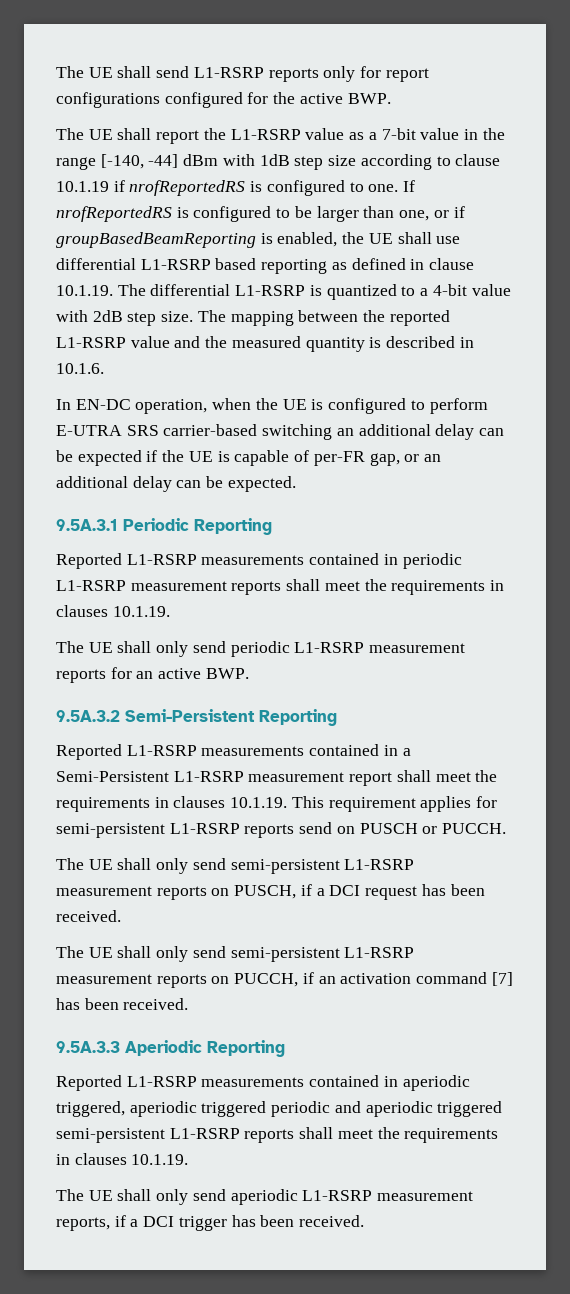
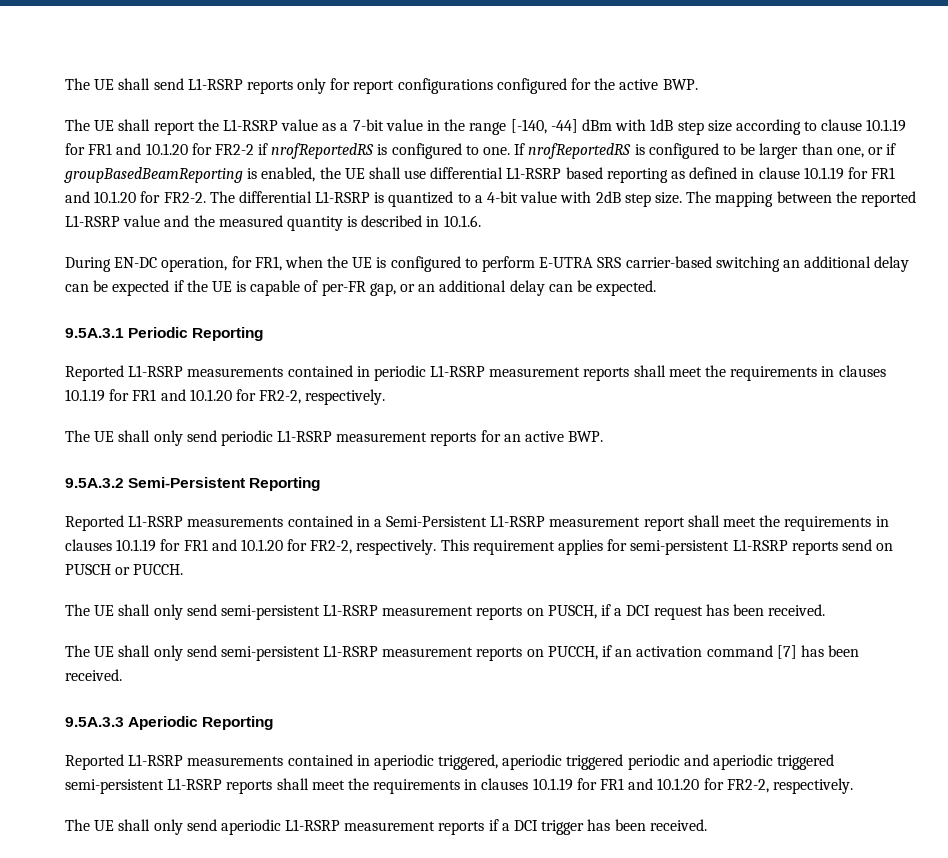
(109, 186) none -> [65,143,254,155] for FR1 and 10.1.20 for FR2-2
[56,285,113,296] 10.1.19. -> [803,167,896,180] [65,191,206,203] 10.1.19 for FR1 and 10.1.20 for FR2-2.
[56,399,71,410] In -> [65,257,111,272] During
(208, 406) none -> [231,256,282,271] for FR1,
[112,606,170,617] 10.1.19. -> [65,389,386,405] 10.1.19 for FR1 and 10.1.20 for FR2-2, respectively.
[230,797,288,808] 10.1.19. -> [116,539,437,555] 10.1.19 for FR1 and 10.1.20 for FR2-2, respectively.
[131,1154,189,1165] 10.1.19. -> [532,778,853,794] 10.1.19 for FR1 and 10.1.20 for FR2-2, respectively.
[56,1217,110,1231] reports, -> [438,821,485,835] reports

